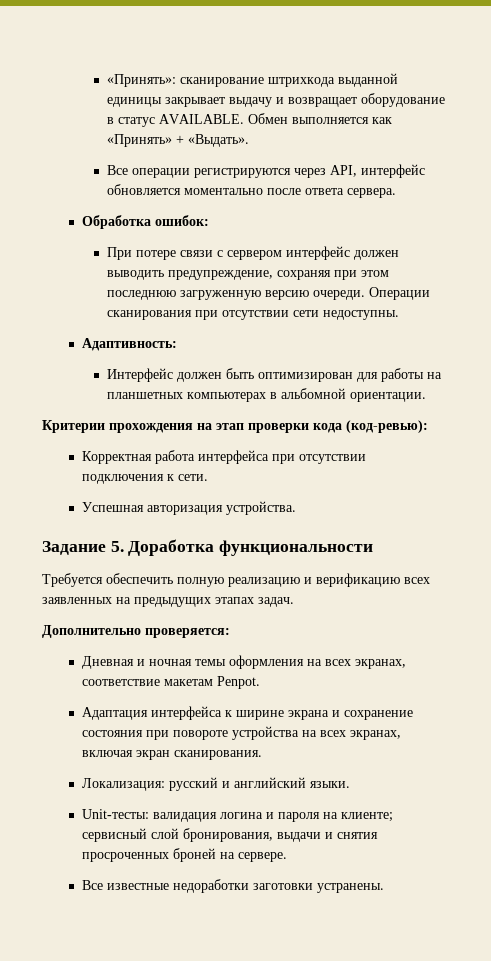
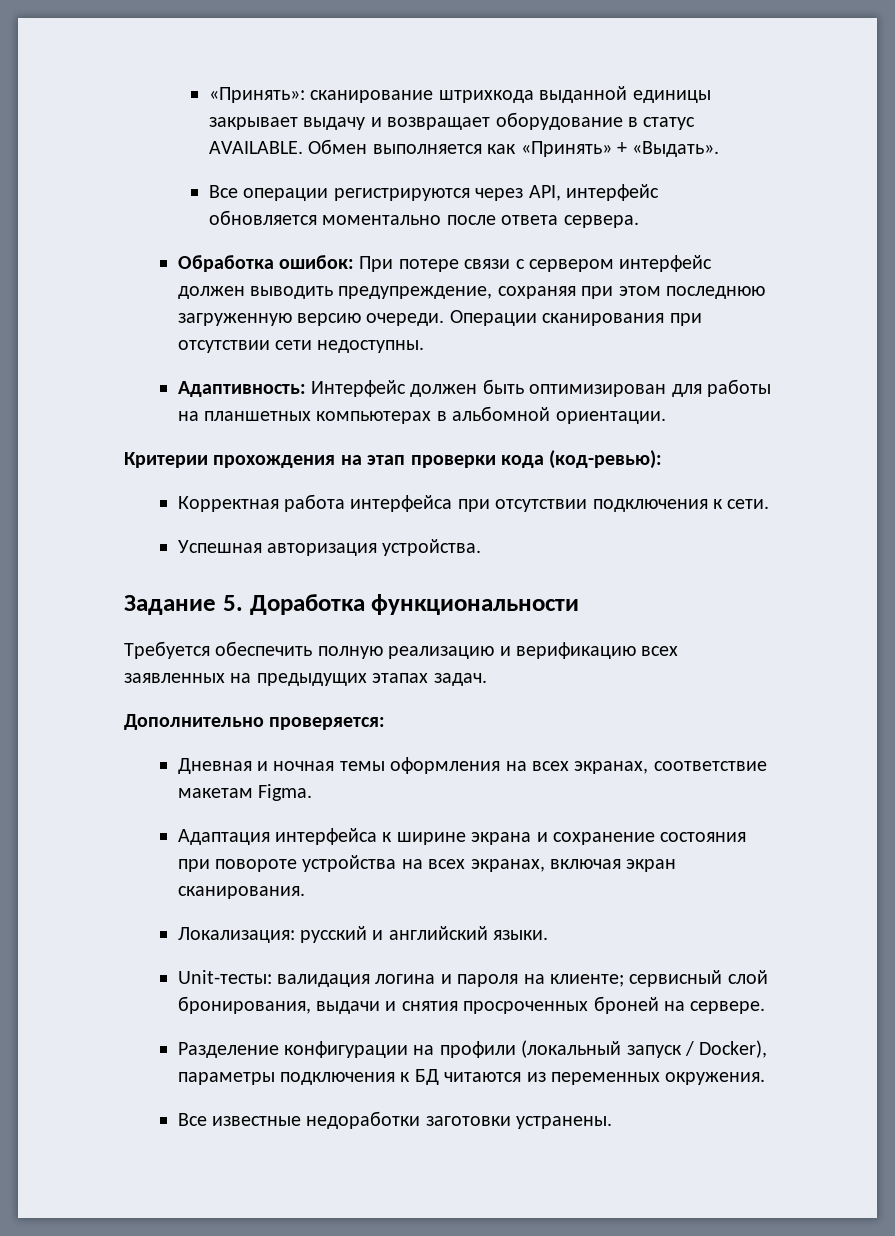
(210, 220) // -> (354, 262) none
(178, 344) // -> (306, 389) none
[217,676,261,689] Penpot. -> [257,784,312,801] Figma.
(288, 857) none -> [177,1040,768,1058] [177,1069,766,1085] // Разделение конфигурации на профили (локальный запуск / Docker), параметры подключения к БД читаются из переменных окружения.

